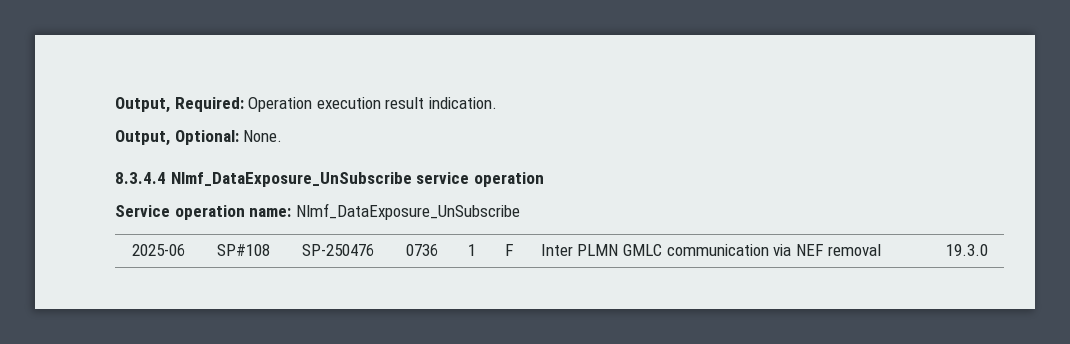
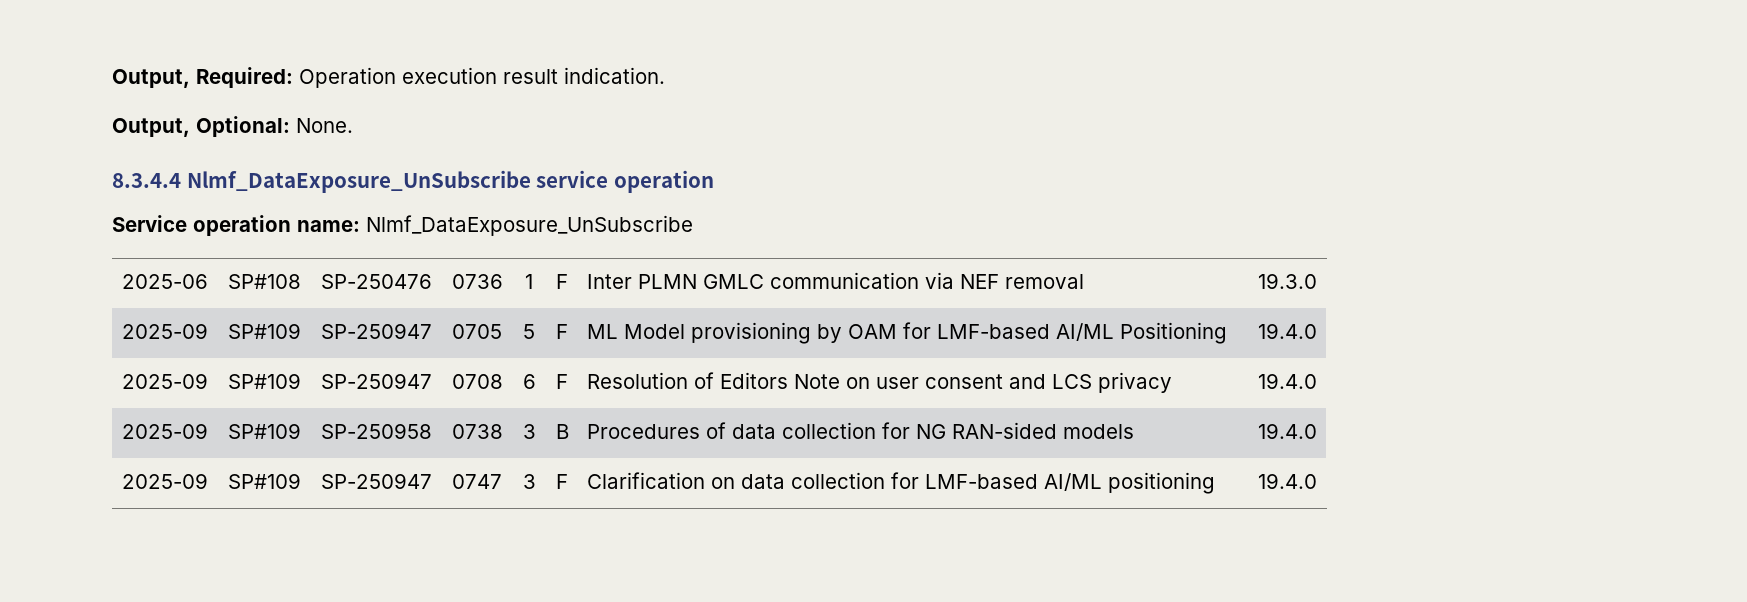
(988, 250) none -> [122,323,208,339] [227,323,301,339] [320,323,432,339] [452,324,502,339] [523,324,535,339] [556,324,568,339] [587,322,1228,344] [1257,323,1317,339] [122,373,208,389] [227,373,301,389] [320,373,432,389] [451,374,503,389] [522,374,536,389] [556,374,568,389] [587,372,1173,393] [1257,373,1317,389] [122,423,208,439] [227,423,301,439] [320,423,432,439] [451,424,503,439] [522,424,536,439] [555,424,569,439] [587,422,1135,439] [1257,423,1317,439] [122,473,208,489] [227,473,301,489] [320,473,432,489] [452,474,502,489] [522,474,536,489] [556,474,568,489] [587,472,1216,494] [1257,473,1317,489] // 2025-09 | SP#109 | SP-250947 | 0705 | 5 | F | ML Model provisioning by OAM for LMF-based AI/ML Positioning | 19.4.0 // 2025-09 | SP#109 | SP-250947 | 0708 | 6 | F | Resolution of Editors Note on user consent and LCS privacy | 19.4.0 // 2025-09 | SP#109 | SP-250958 | 0738 | 3 | B | Procedures of data collection for NG RAN-sided models | 19.4.0 // 2025-09 | SP#109 | SP-250947 | 0747 | 3 | F | Clarification on data collection for LMF-based AI/ML positioning | 19.4.0

